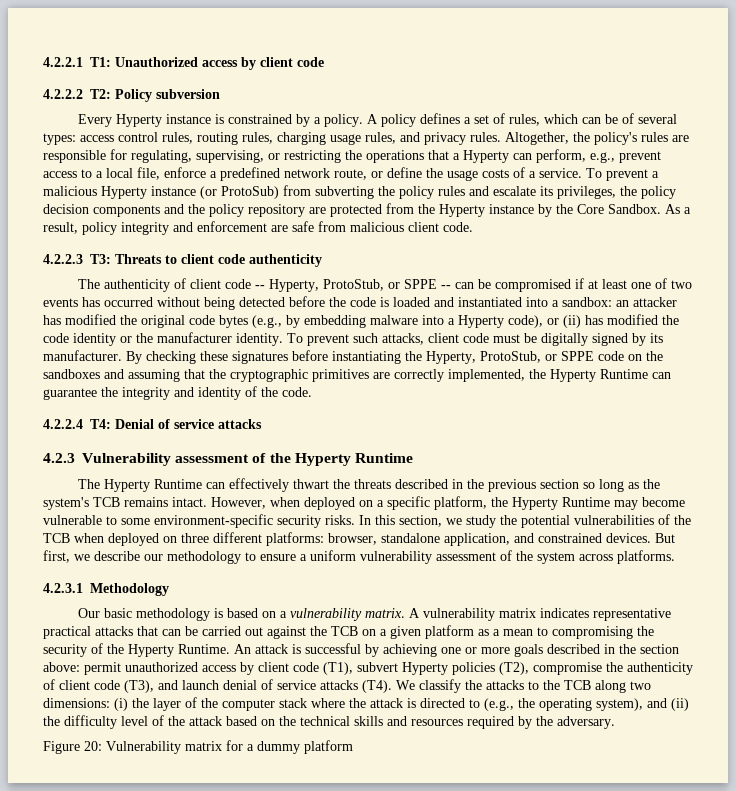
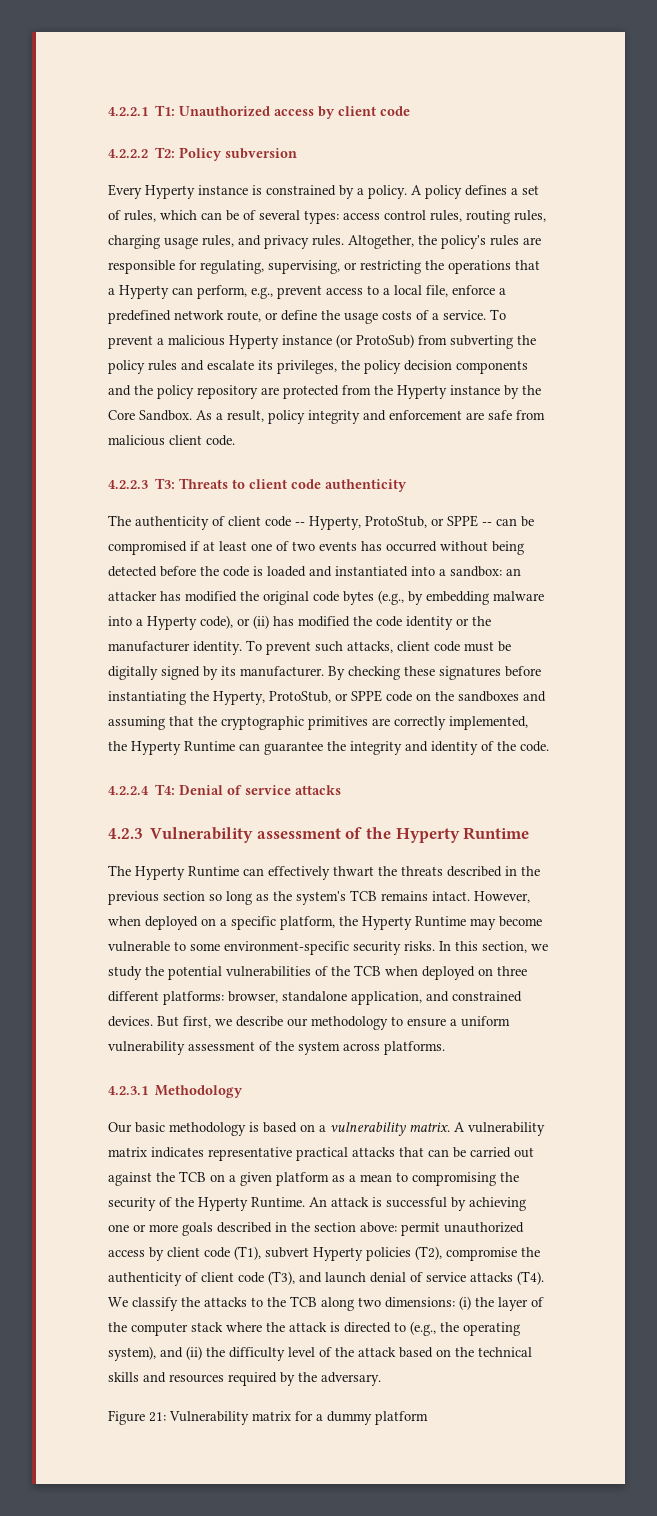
[84,741,102,751] 20: -> [149,1412,166,1422] 21:

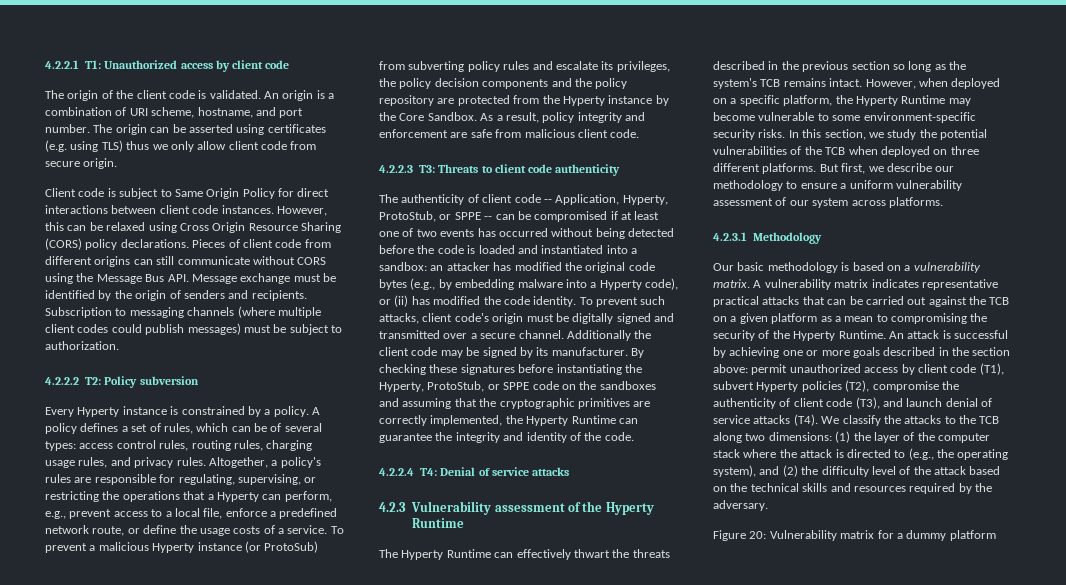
(411, 111) none -> [45,90,335,101] [45,107,304,118] [45,124,326,135] [45,140,317,152] [45,158,118,169] [45,188,330,199] [45,205,327,216] [45,222,341,233] [45,238,331,250] [45,256,327,267] [45,273,336,284] [45,290,307,301] [45,306,321,318] [45,323,342,335] [45,341,119,350] // The origin of the client code is validated. An origin is a combination of URI scheme, hostname, and port number. The origin can be asserted using certificates (e.g. using TLS) thus we only allow client code from secure origin. // Client code is subject to Same Origin Policy for direct interactions between client code instances. However, this can be relaxed using Cross Origin Resource Sharing (CORS) policy declarations. Pieces of client code from different origins can still communicate without CORS using the Message Bus API. Message exchange must be identified by the origin of senders and recipients. Subscription to messaging channels (where multiple client codes could publish messages) must be subject to authorization.
[418,235,437,245] the -> [271,460,278,466] a
[517,335,536,345] the -> (465, 66) none
(305, 524) none -> [555,194,620,205] Application,
[406,616,491,630] [108,641,190,652] identity or the manufacturer -> (530, 300) none
[434,641,460,652] code -> [454,313,524,324] code's origin
(200, 673) none -> [654,313,674,322] [379,330,652,341] [379,347,517,358] and transmitted over a secure channel. Additionally the client code may be signed
[163,991,522,1005] [108,1016,153,1027] platforms: browser, standalone application, and constrained devices. -> [762,163,817,174] platforms.
[275,1041,294,1051] the -> [789,200,809,206] our
[459,1296,471,1310] (i) -> [835,431,851,443] (1)
[186,1346,202,1360] (ii) -> [782,465,798,477] (2)
[149,1412,166,1422] 21: -> [749,531,767,539] 20:

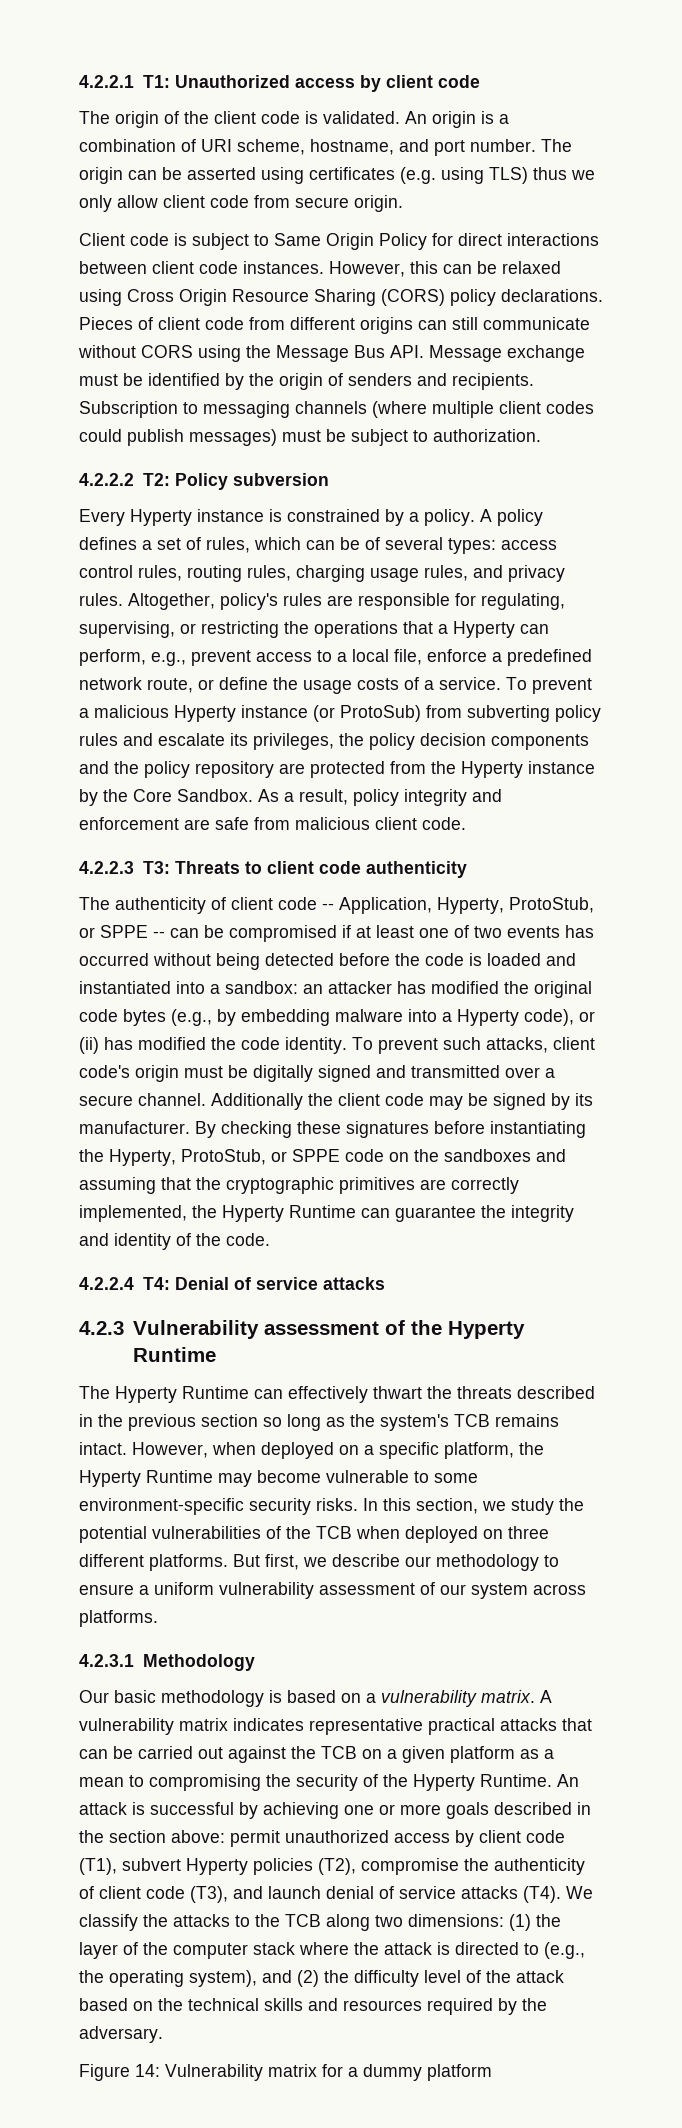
[271,460,278,466] a -> (215, 601) none
[749,531,767,539] 20: -> [135,2064,160,2077] 14:

